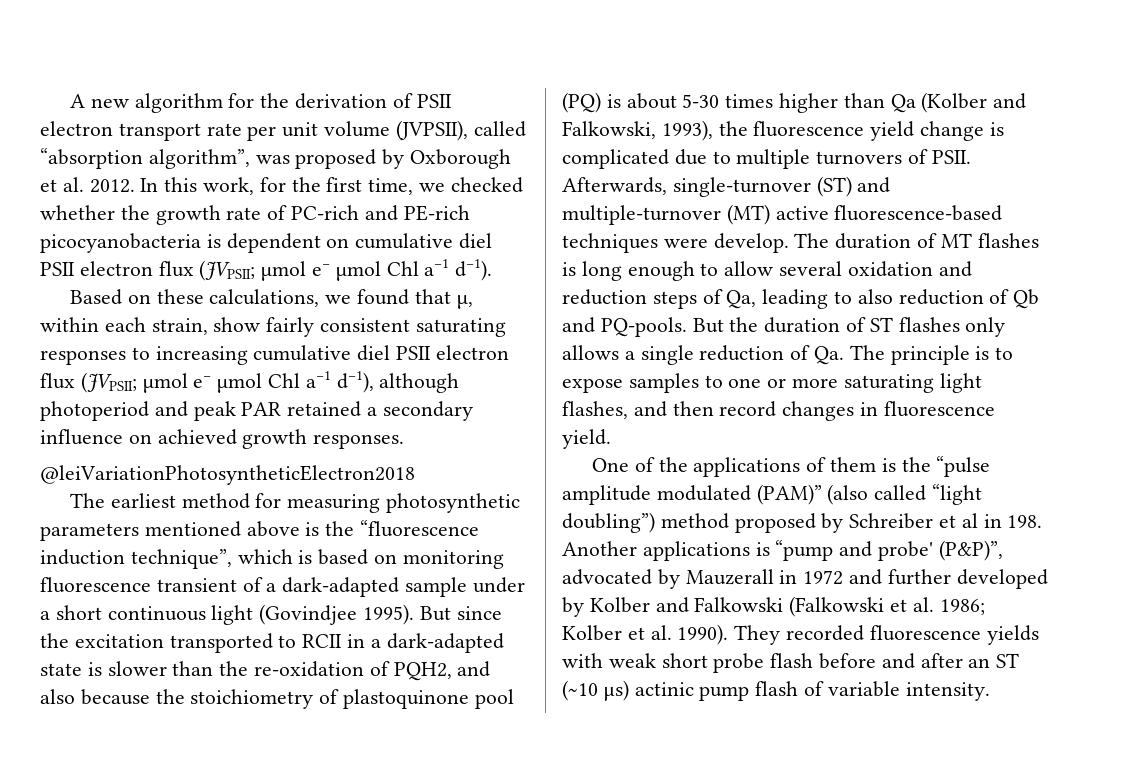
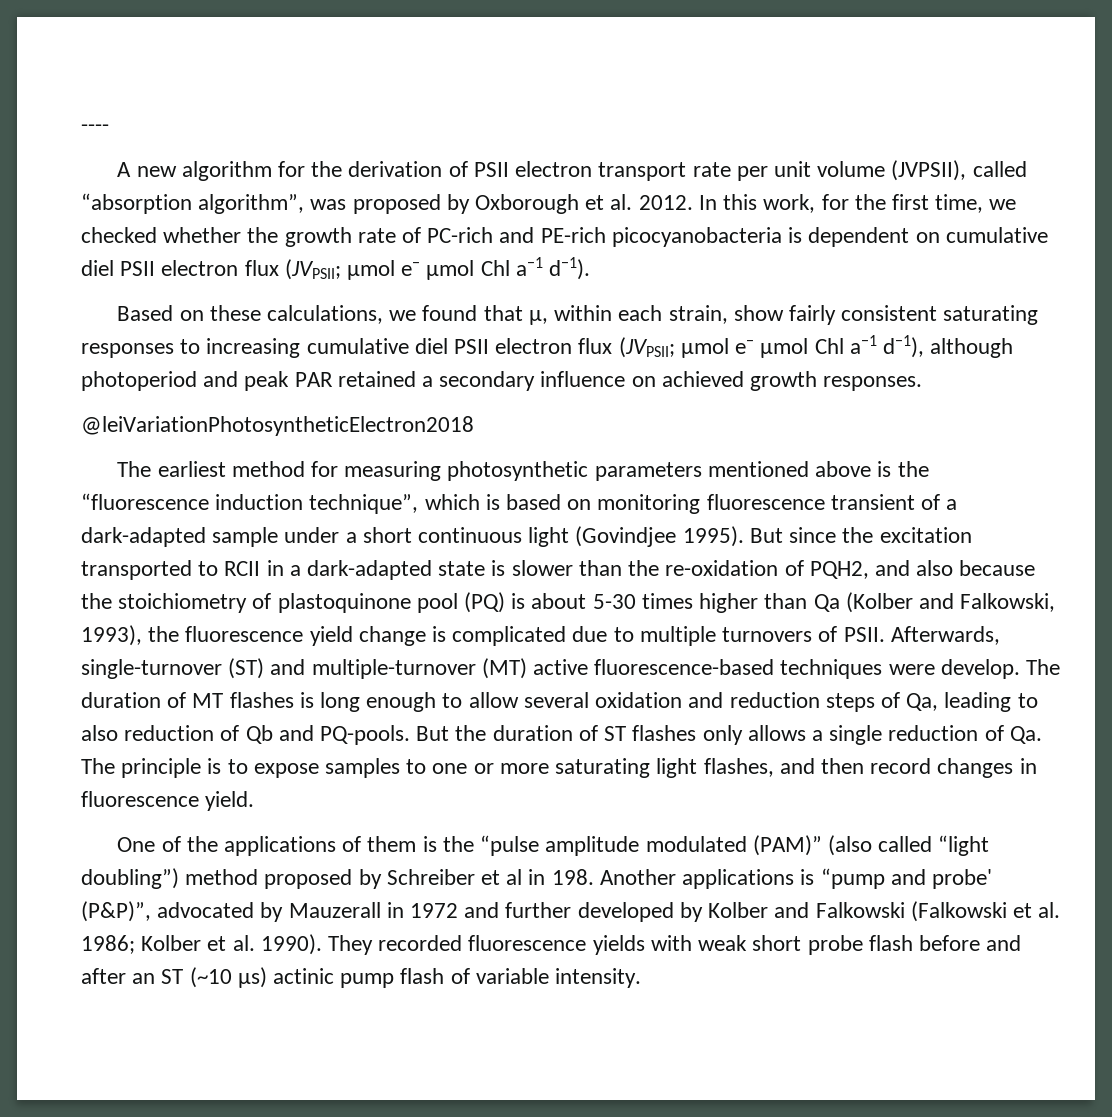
(69, 101) none -> [81,124,109,132] ---- //

